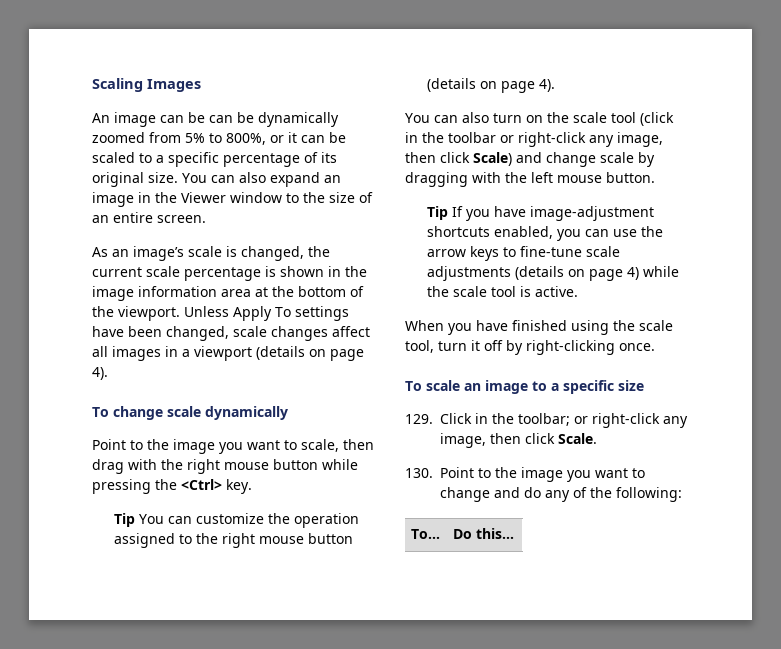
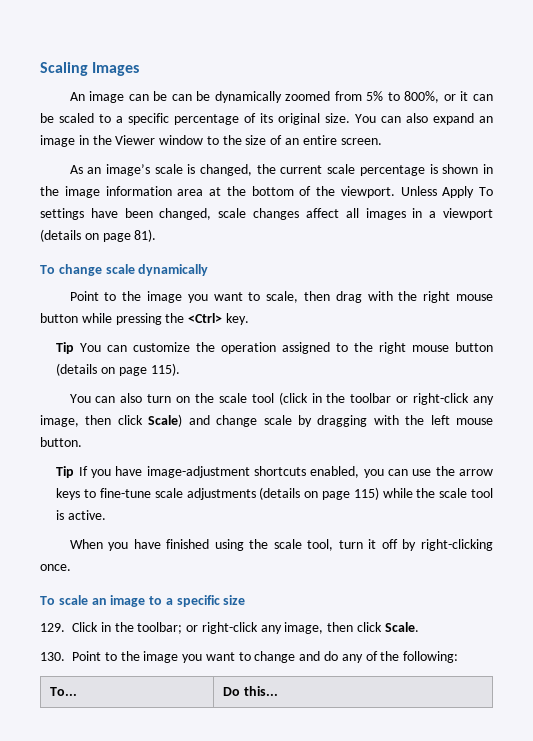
[92,367,108,380] 4). -> [134,229,157,242] 81).
[538,79,555,92] 4). -> [150,363,180,376] 115).
[626,267,639,280] 4) -> [353,487,379,500] 115)

